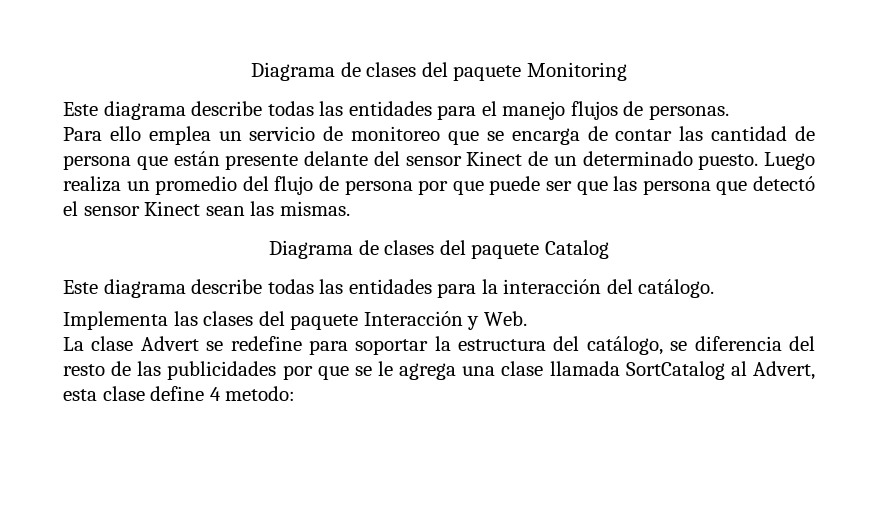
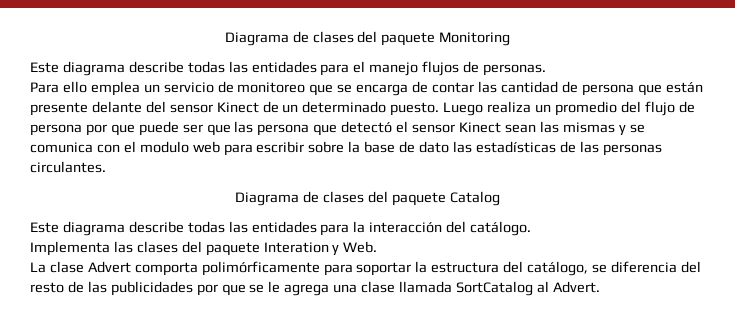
[279,201,350,216] mismas. -> [562,122,645,136] [30,141,662,156] [30,161,106,173] mismas y se comunica con el modulo web para escribir sobre la base de dato las estadísticas de las personas circulantes.
[363,311,463,326] Interacción -> [263,242,329,253] Interation
[206,336,302,351] se redefine -> [134,261,320,276] comporta polimórficamente
[753,361,815,380] [63,386,296,401] Advert, esta clase define 4 metodo: -> [552,281,600,293] Advert.

